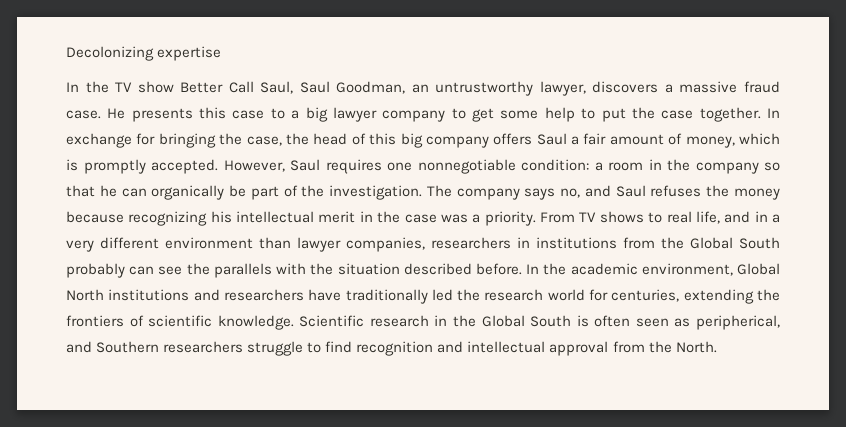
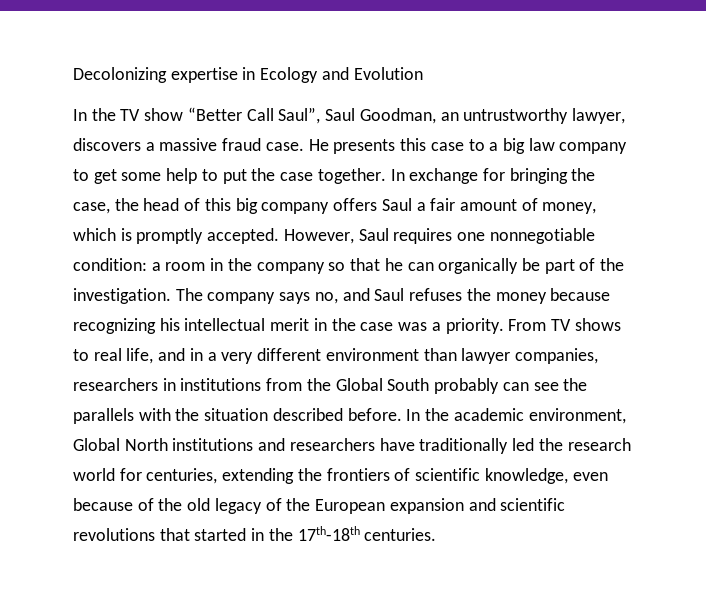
(222, 53) none -> [242,67,423,83] in Ecology and Evolution
[180,81,294,94] Better Call Saul, -> [187,107,321,124] “Better Call Saul”,
[332,107,377,122] lawyer -> [528,138,555,151] law
[217,315,780,330] [66,341,717,356] knowledge. Scientific research in the Global South is often seen as peripherical, and Southern researchers struggle to find recognition and intellectual approval from the North. -> [484,468,608,484] [73,498,566,514] [73,526,437,541] knowledge, even because of the old legacy of the European expansion and scientific revolutions that started in the 17th-18th centuries.

